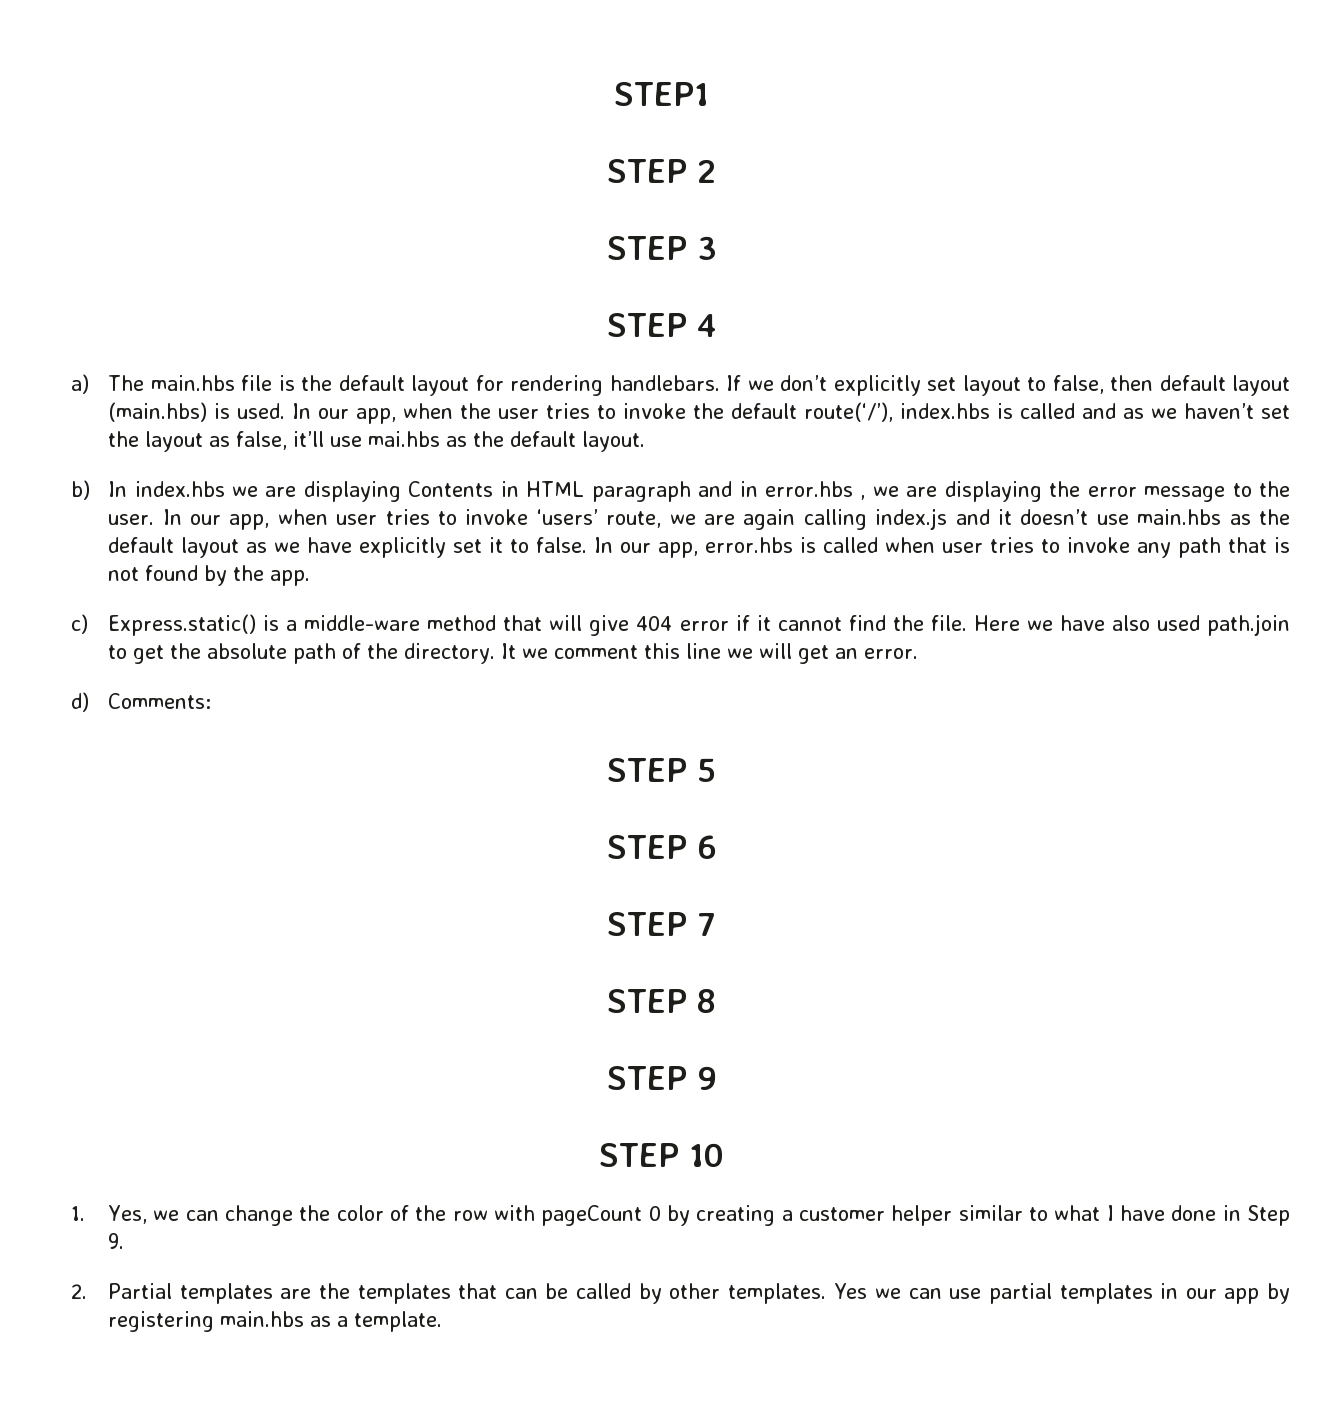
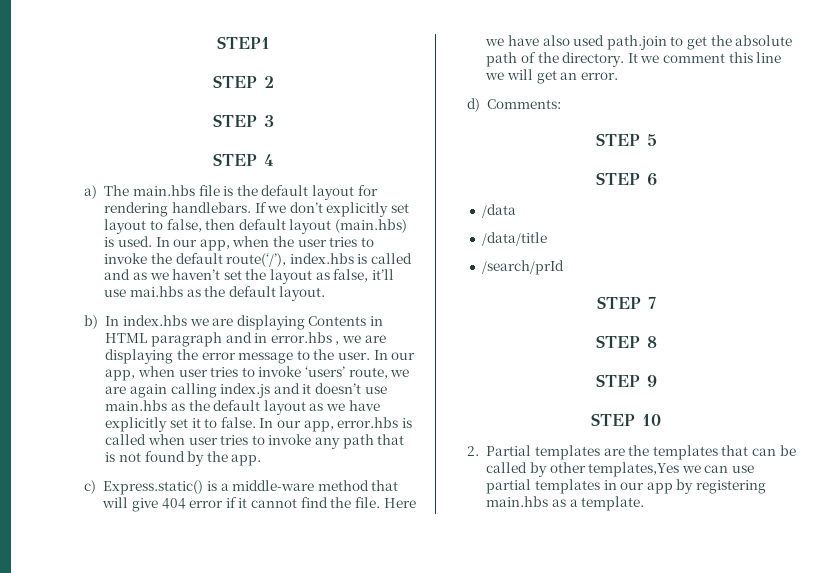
(717, 847) none -> [482,204,517,218] [482,232,548,246] [482,260,565,275] // /data // /data/title // /search/prId
[70,1205,1290,1226] [108,1233,125,1249] // 1. Yes, we can change the color of the row with pageCount 0 by creating a customer helper similar to what I have done in Step 9. -> (661, 420) none
[727,1283,868,1304] templates. Yes -> [588,462,680,477] templates,Yes

